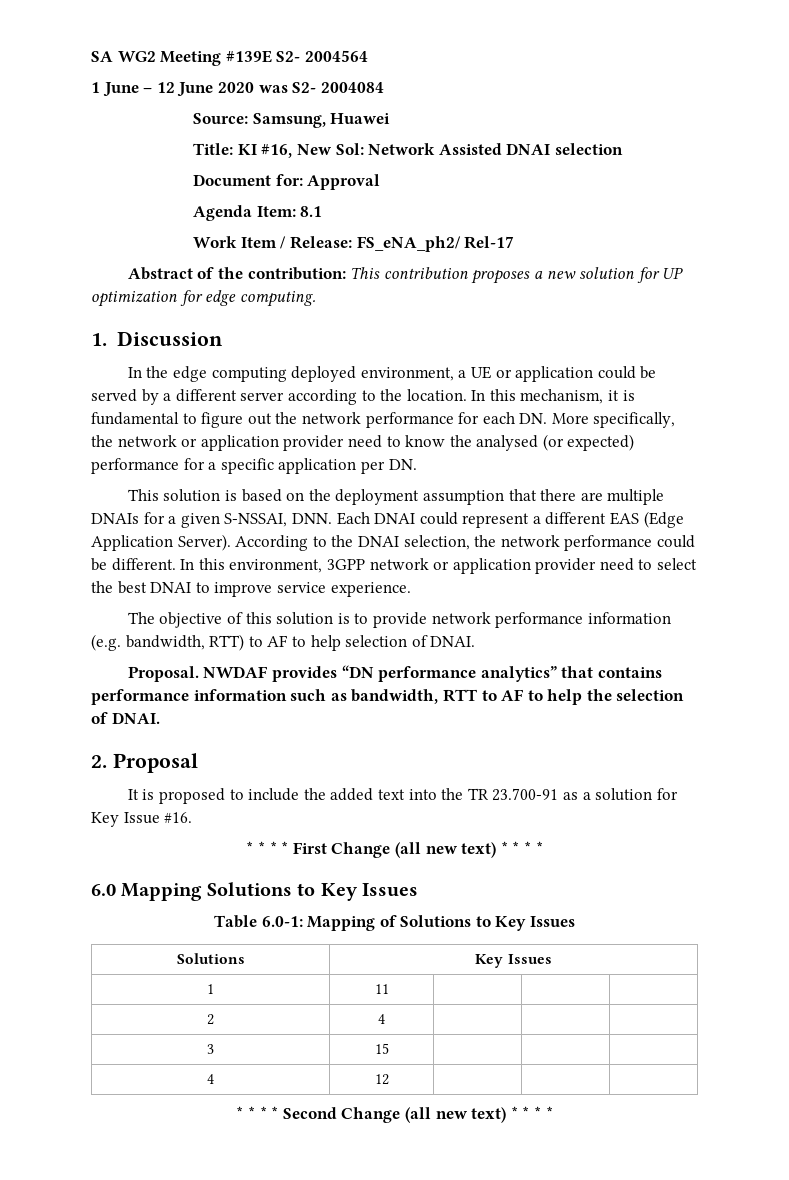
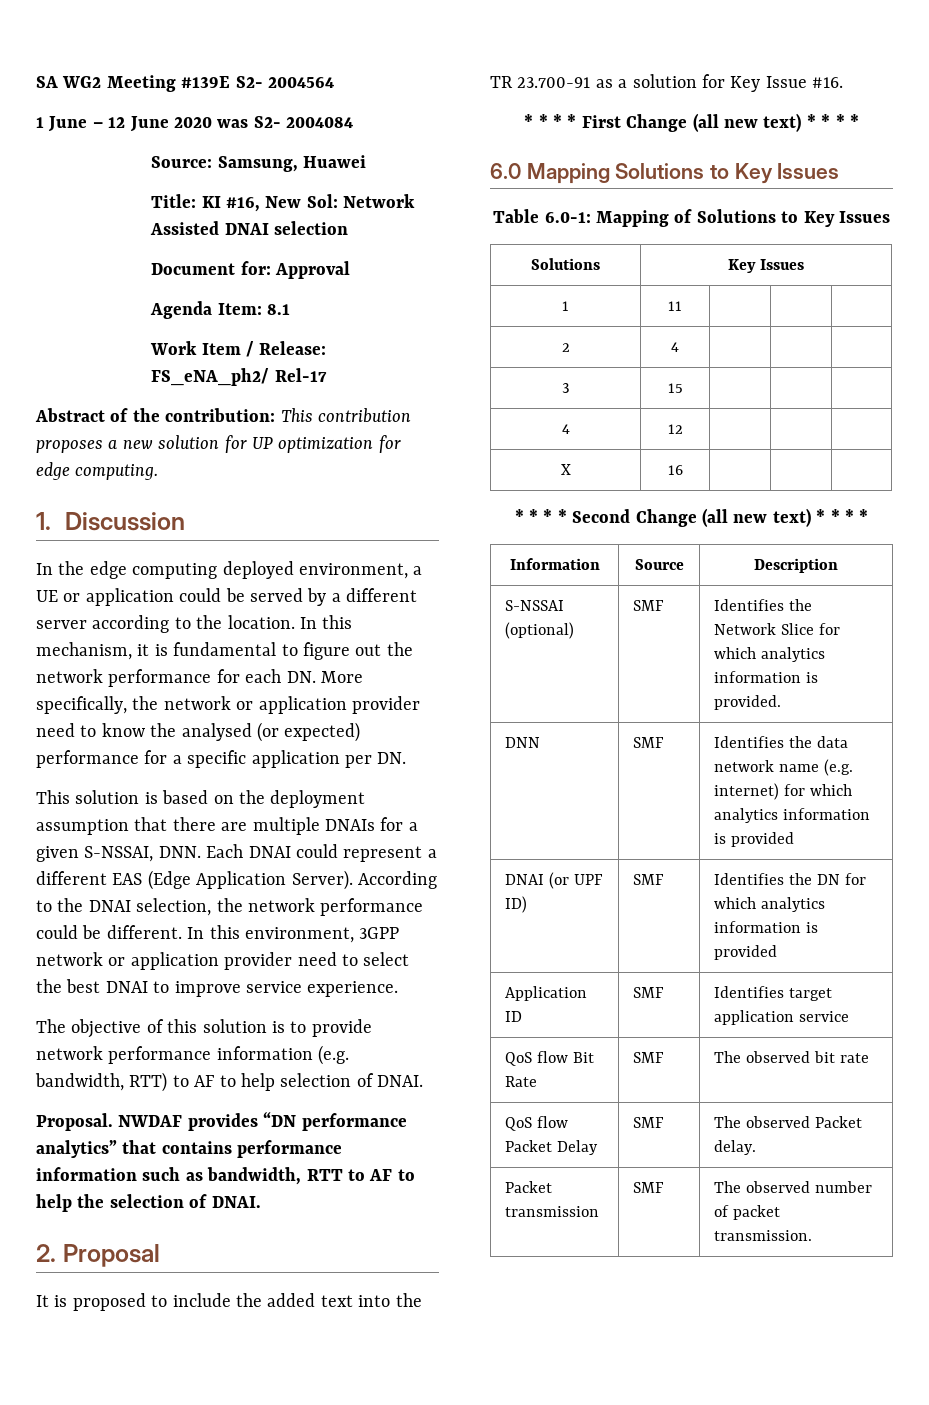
(389, 1079) none -> [560,464,571,475] [667,465,683,475] // X | 16 | | |
(553, 1112) none -> [509,558,600,570] [634,559,684,570] [754,558,838,573] [505,600,565,611] [505,622,575,639] [633,600,665,611] [714,599,813,611] [714,623,841,635] [714,647,826,662] [714,671,819,683] [714,695,782,710] [505,737,541,748] [633,737,665,748] [714,736,849,748] [714,759,854,776] [714,783,853,800] [714,808,871,823] [714,832,795,847] [505,872,604,889] [505,896,528,913] [633,874,665,885] [714,873,866,885] [714,897,826,912] [714,921,819,933] [714,945,778,960] [505,986,588,1001] [505,1011,523,1022] [633,987,665,998] [714,986,833,1001] [714,1010,850,1025] [505,1051,595,1066] [505,1076,538,1087] [633,1052,665,1063] [714,1051,869,1063] [505,1116,569,1131] [505,1140,599,1155] [633,1117,665,1128] [714,1116,863,1128] [714,1140,757,1155] [505,1181,553,1193] [505,1206,600,1217] [633,1182,665,1193] [714,1181,873,1193] [714,1205,781,1220] [714,1230,813,1241] // Information | Source | Description // S-NSSAI (optional) | SMF | Identifies the Network Slice for which analytics information is provided. // DNN | SMF | Identifies the data network name (e.g. internet) for which analytics information is provided // DNAI (or UPF ID) | SMF | Identifies the DN for which analytics information is provided // Application ID | SMF | Identifies target application service // QoS flow Bit Rate | SMF | The observed bit rate // QoS flow Packet Delay | SMF | The observed Packet delay. // Packet transmission | SMF | The observed number of packet transmission.

